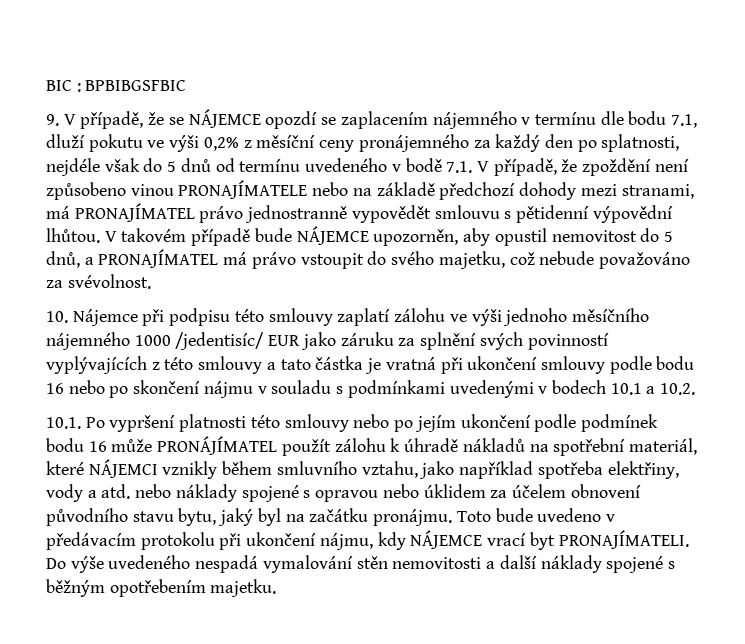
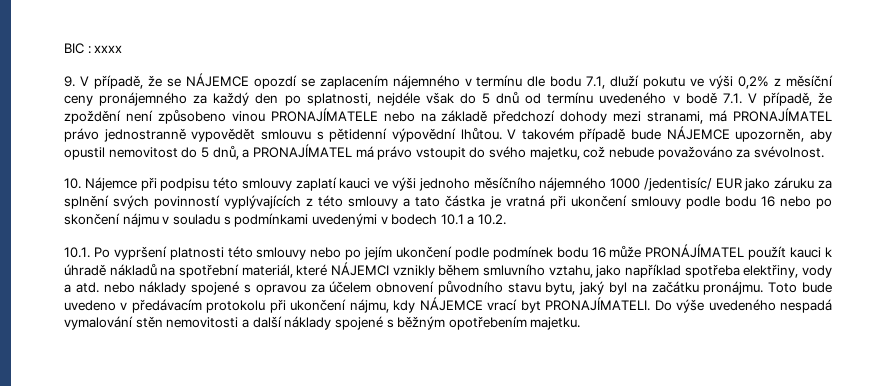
[85,80,187,91] BPBIBGSFBIC -> [94,45,123,53] xxxx
[394,308,446,322] zálohu -> [339,178,371,189] kauci
[334,438,386,452] zálohu -> [790,247,822,258] kauci
[382,484,486,498] nebo úklidem -> (306, 289) none

